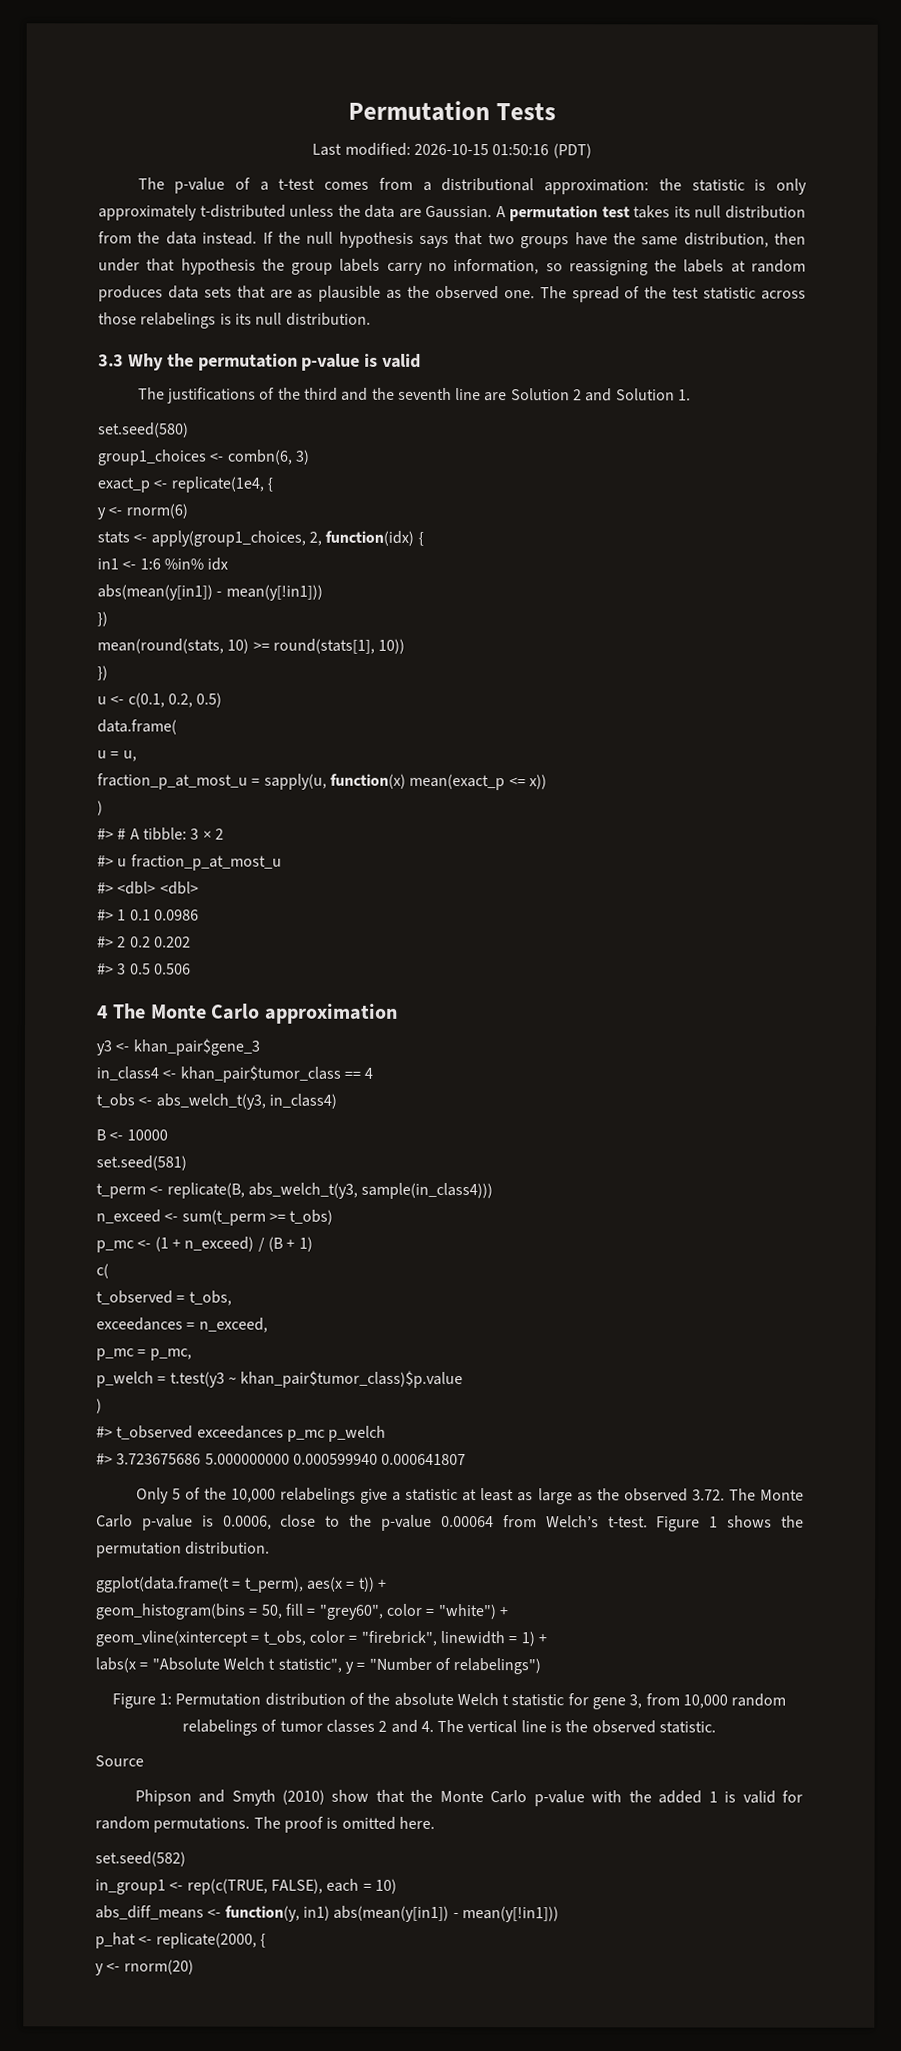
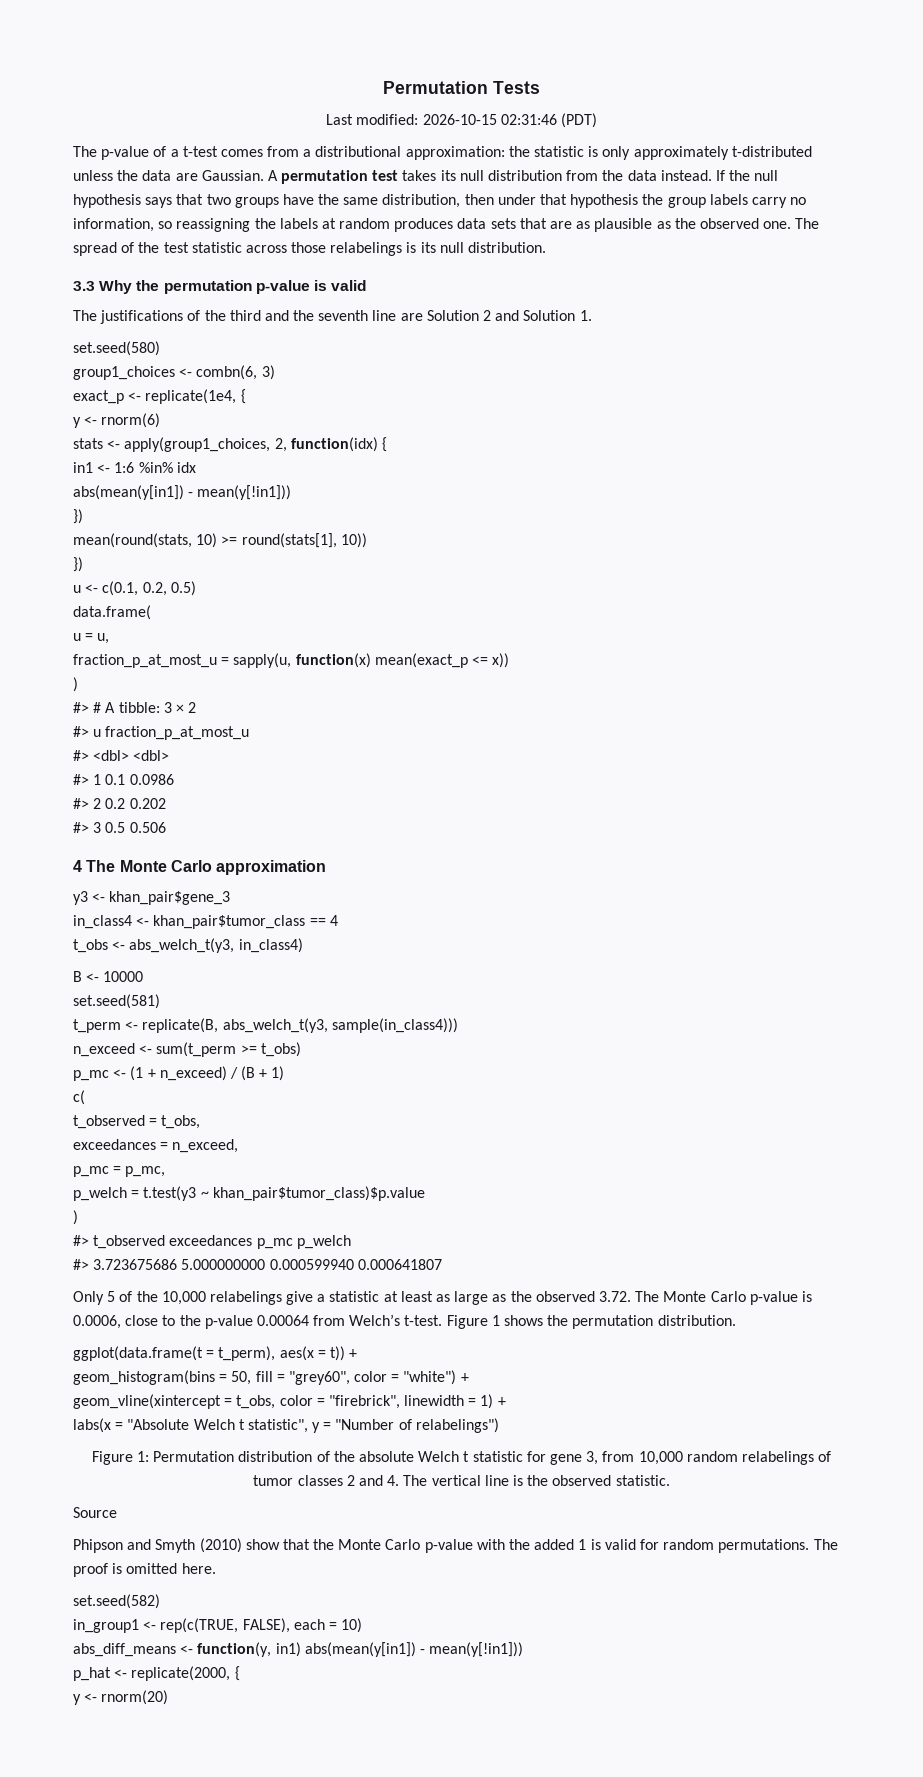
[492,144,550,156] 01:50:16 -> [500,114,557,125] 02:31:46

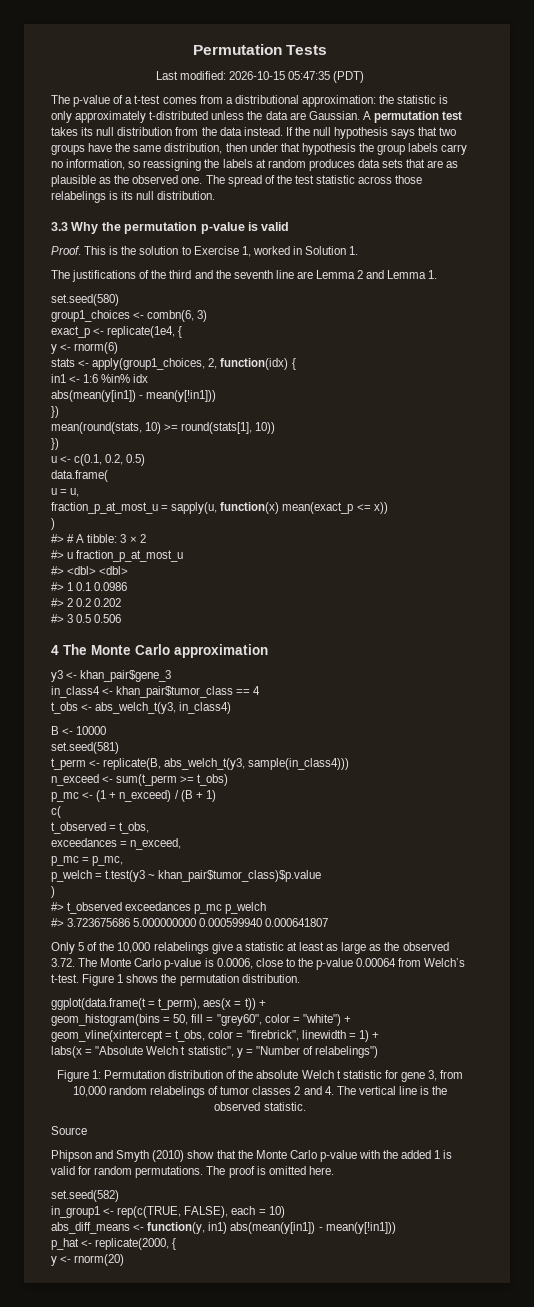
[500,114,557,125] 02:31:46 -> [288,71,331,80] 05:47:35
(367, 285) none -> [51,246,359,257] // Proof. This is the solution to Exercise 1, worked in Solution 1.
[426,310,576,321] Solution 2 and Solution -> [316,270,427,279] Lemma 2 and Lemma

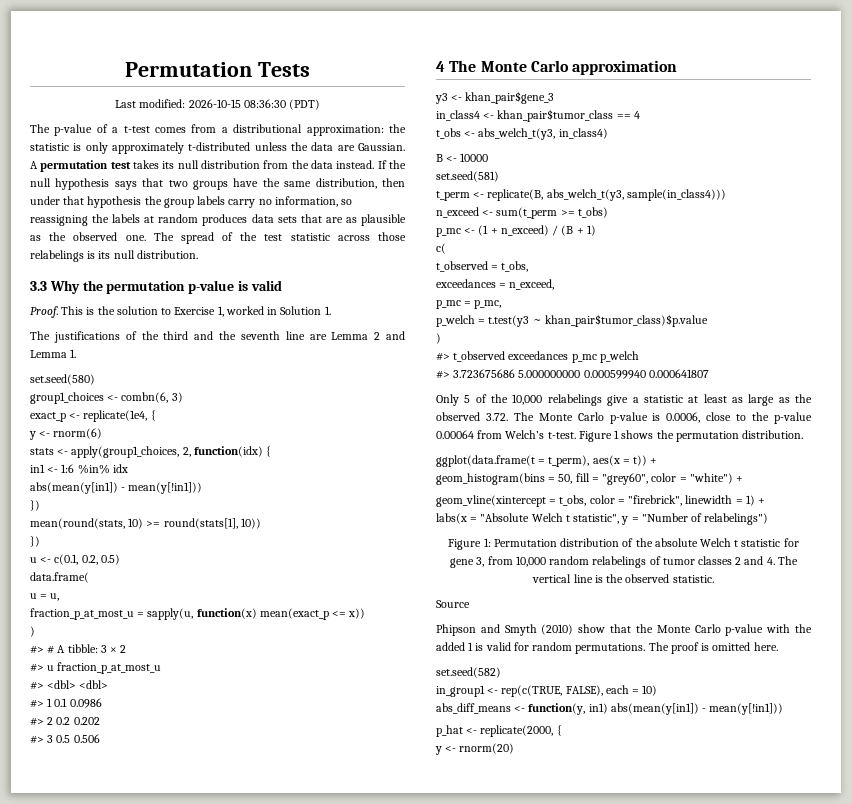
[288,71,331,80] 05:47:35 -> [243,99,286,108] 08:36:30

